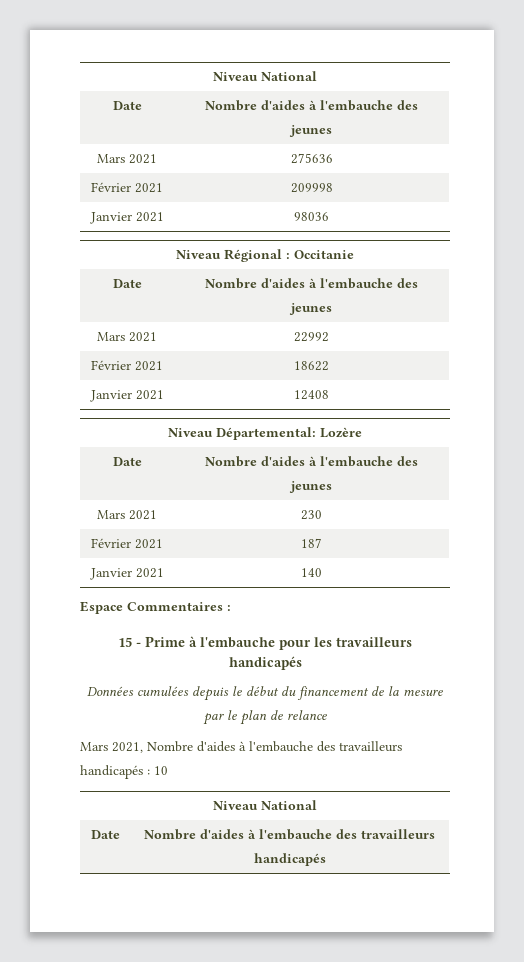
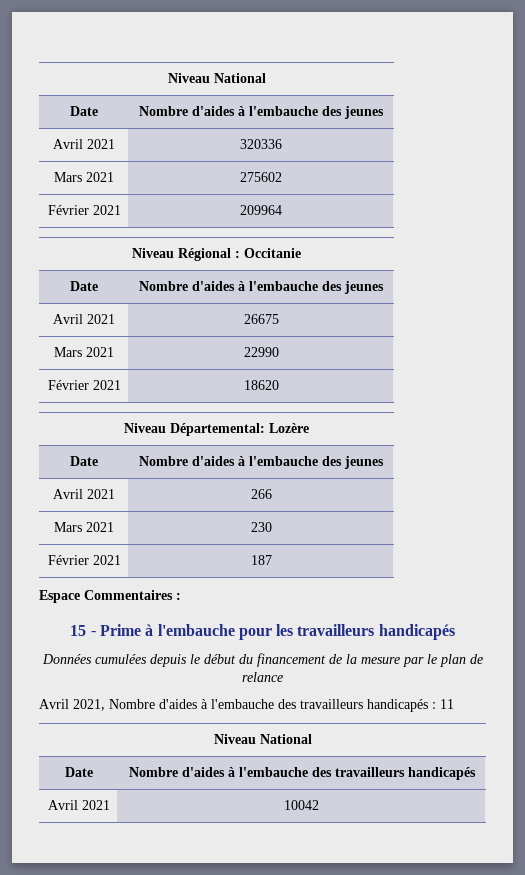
[97,154,157,164] [290,153,333,164] [91,182,163,193] [290,183,333,193] [89,212,164,224] [294,212,329,221] // Mars 2021 | 275636 // Février 2021 | 209998 // Janvier 2021 | 98036 -> [53,139,115,149] [240,139,282,149] [54,172,114,182] [240,172,282,182] [47,205,121,215] [240,205,282,215] // Avril 2021 | 320336 // Mars 2021 | 275602 // Février 2021 | 209964
[97,332,157,342] [294,332,329,342] [91,360,163,371] [294,361,329,371] [89,390,164,402] [294,390,329,400] // Mars 2021 | 22992 // Février 2021 | 18622 // Janvier 2021 | 12408 -> [53,314,115,324] [243,314,279,324] [54,347,114,357] [243,347,279,357] [47,380,121,390] [243,380,279,390] // Avril 2021 | 26675 // Mars 2021 | 22990 // Février 2021 | 18620
(332, 487) none -> [53,489,115,499] [250,489,272,499] // Avril 2021 | 266
[89,568,164,580] [301,568,322,577] // Janvier 2021 | 140 -> (272, 560) none
[80,742,108,751] Mars -> [39,699,69,709] Avril
[154,766,168,775] 10 -> [440,699,454,709] 11
(326, 859) none -> [47,800,110,810] [284,800,319,810] // Avril 2021 | 10042

